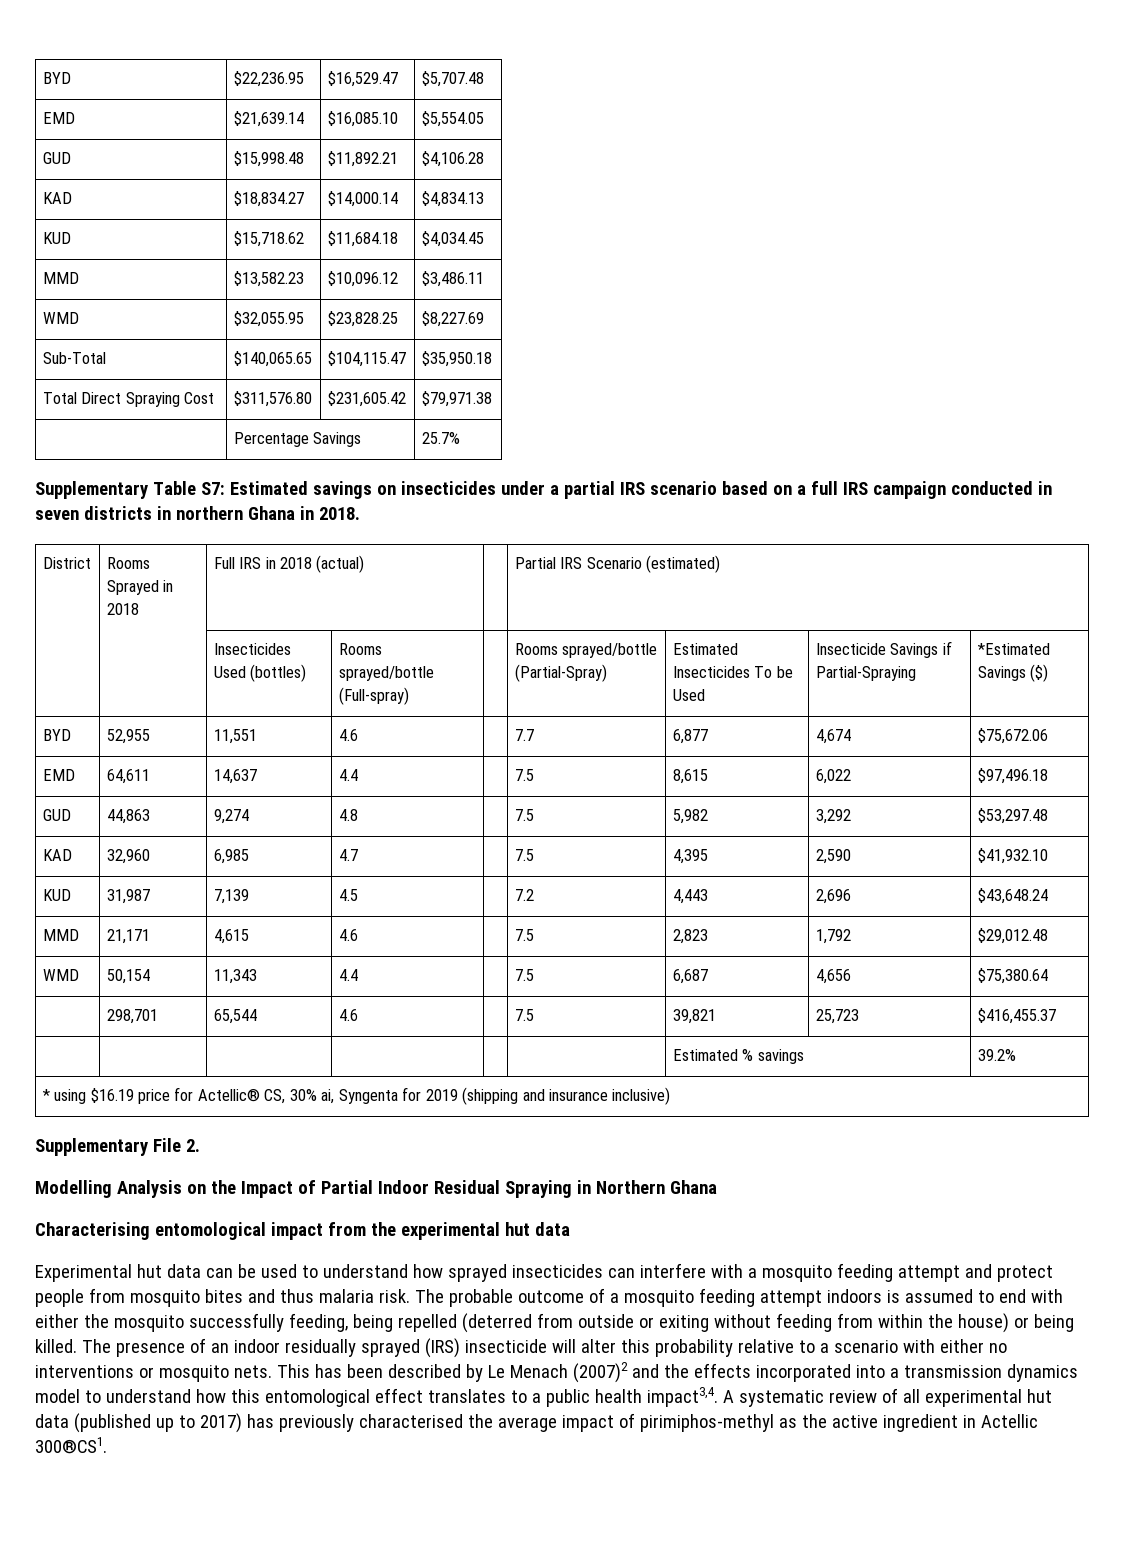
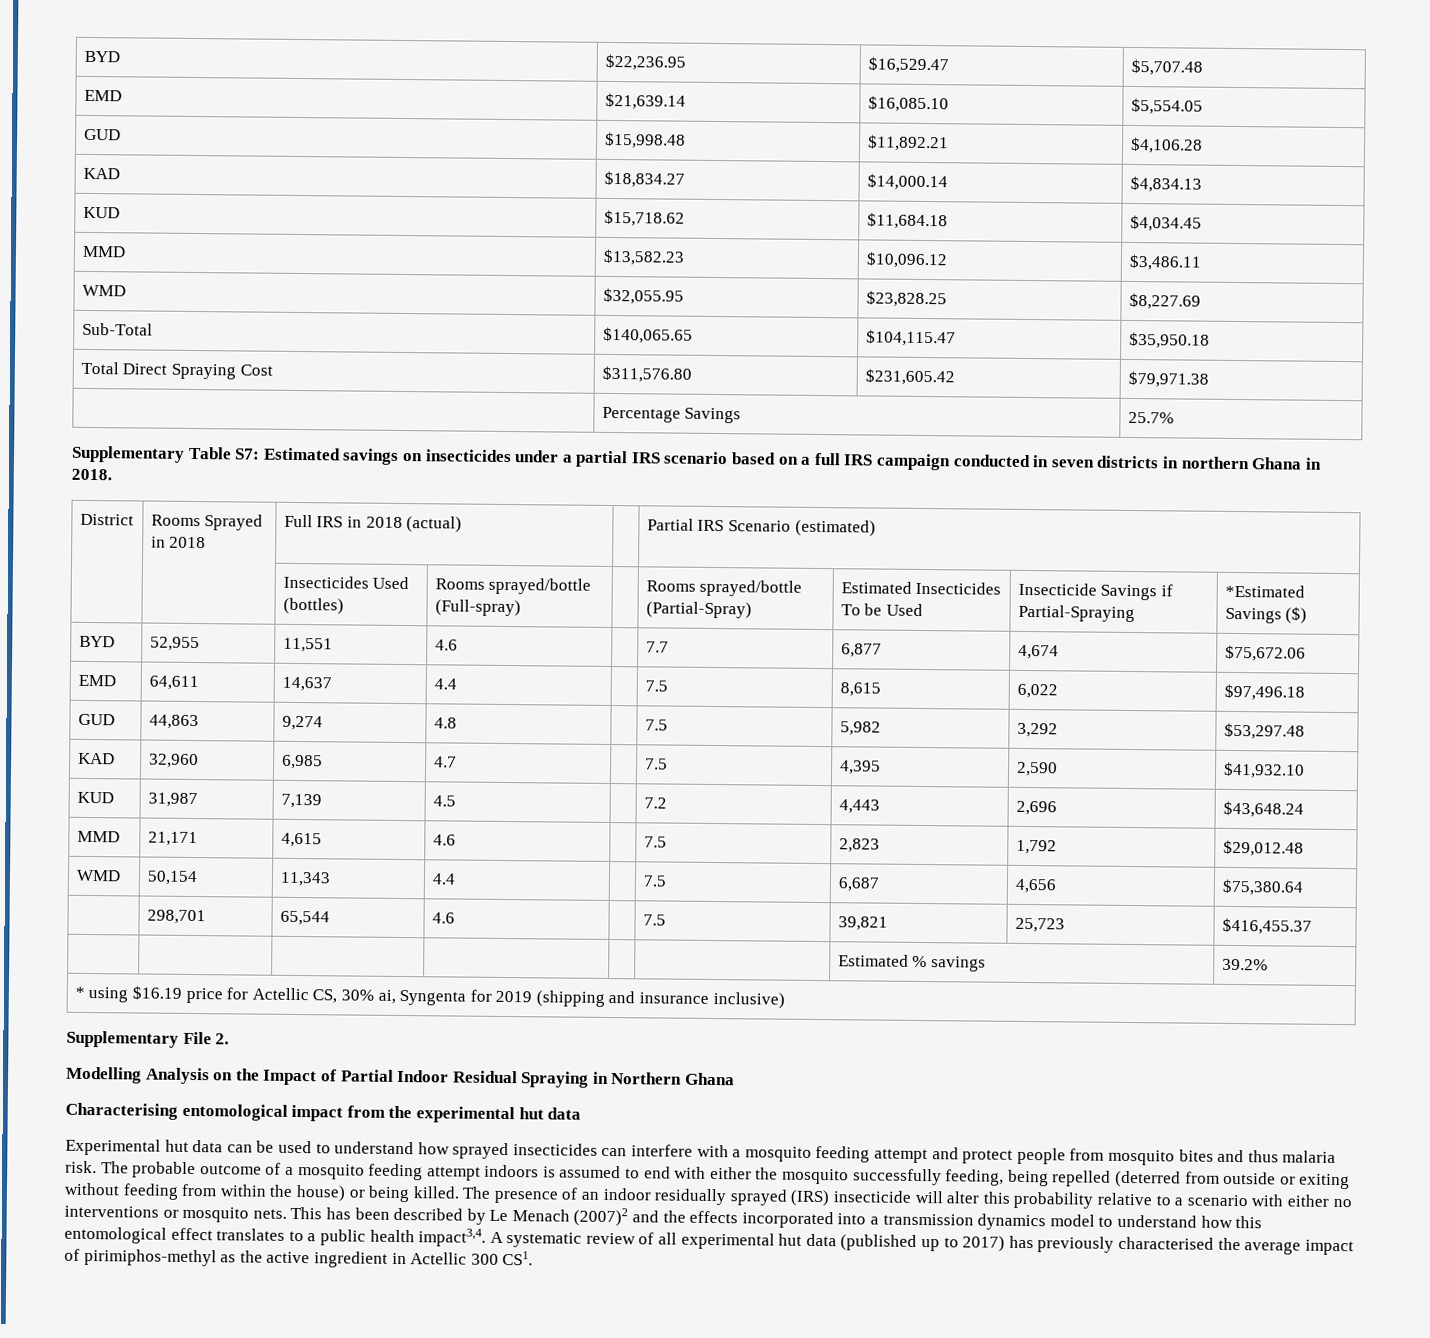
[197,1088,260,1102] Actellic® -> [251,987,309,1001] Actellic
[35,1437,107,1454] 300®CS1. -> [470,1250,534,1266] 300 CS1.

